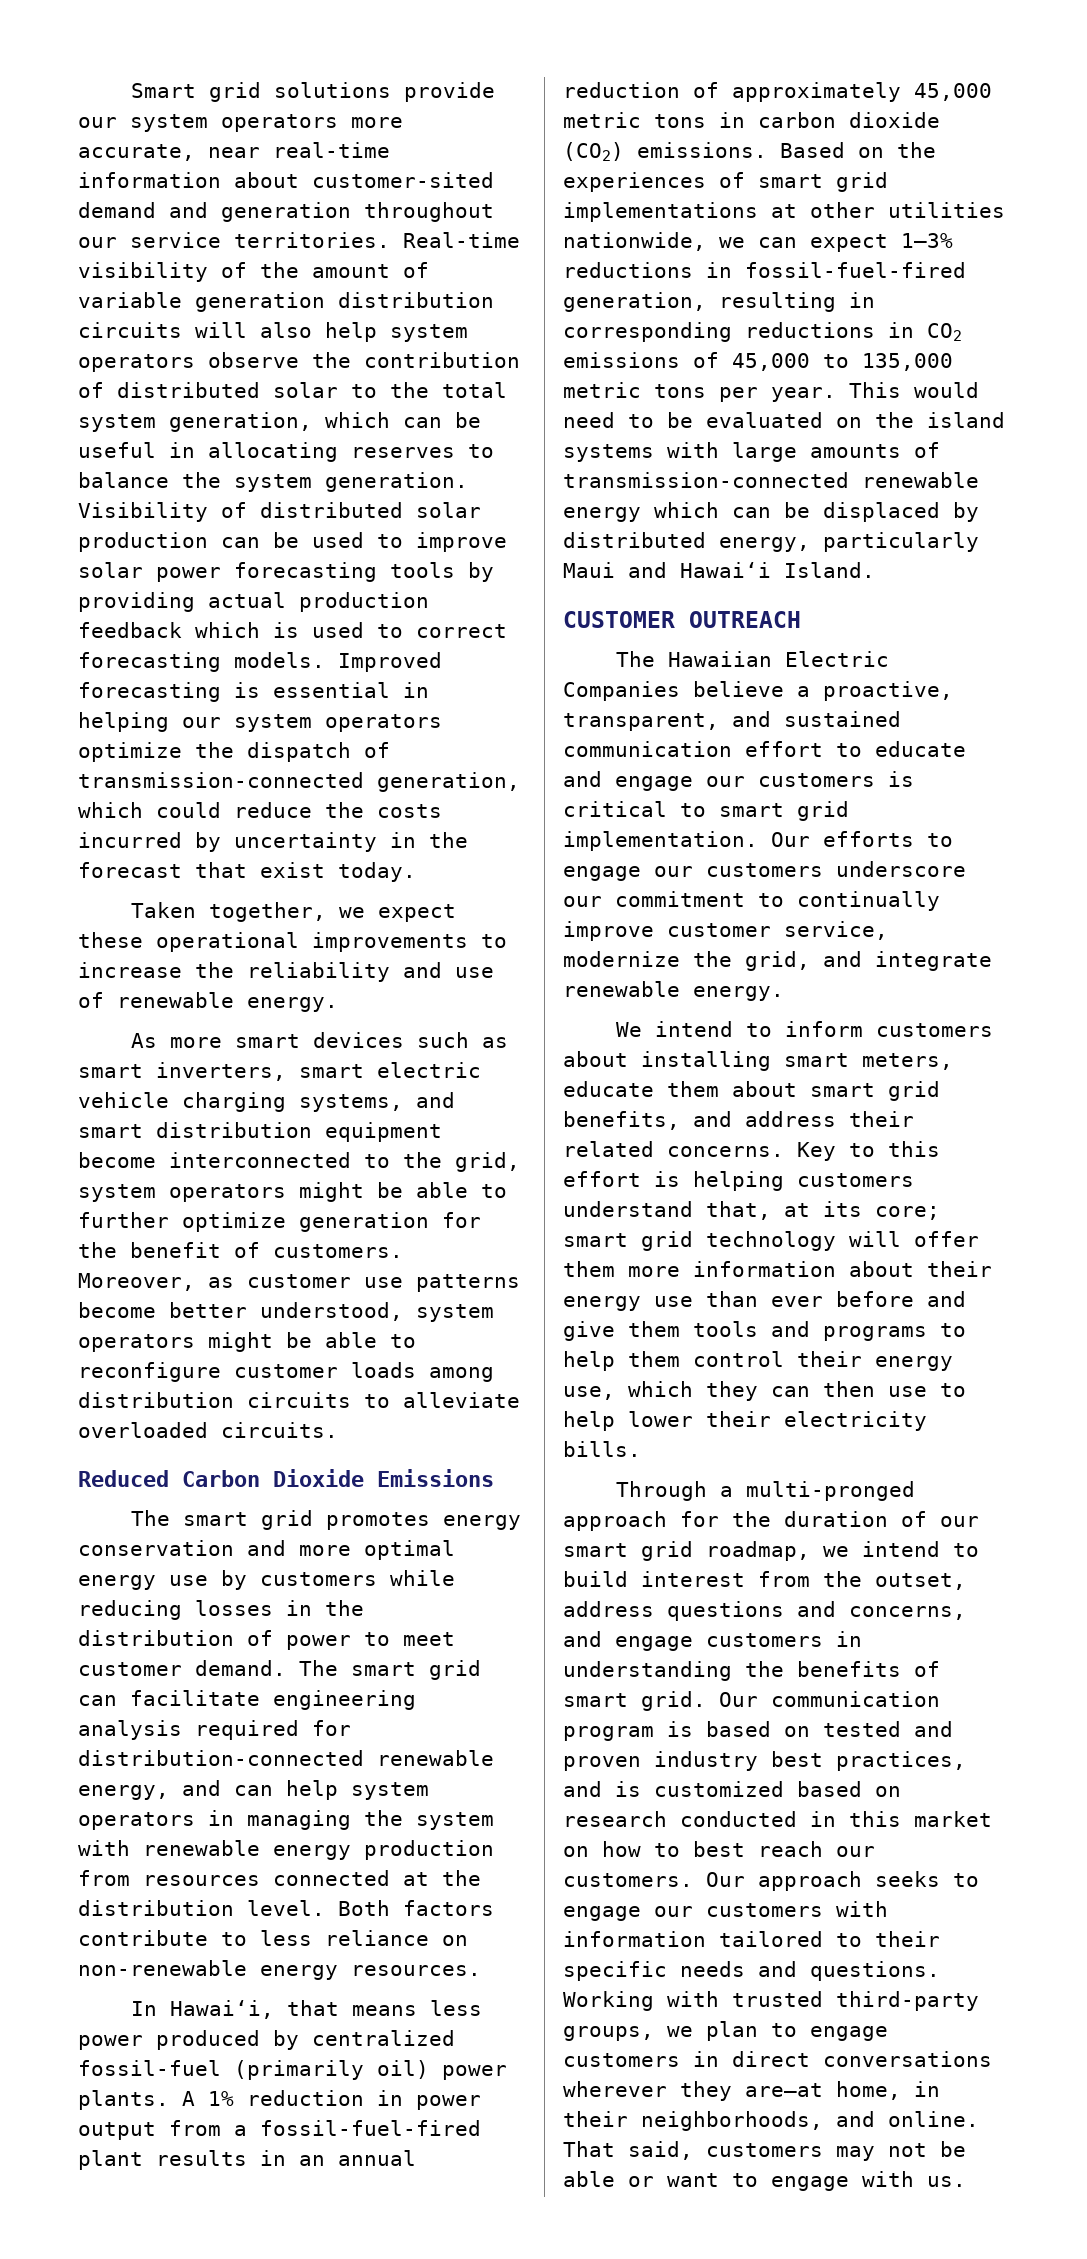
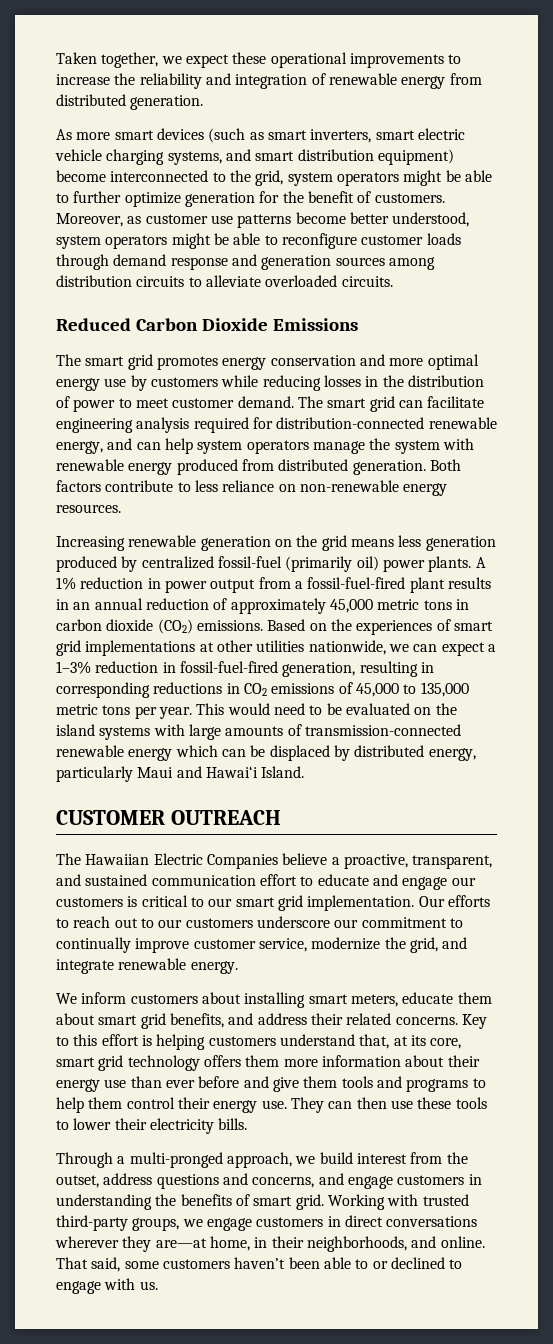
[131,82,496,102] [78,114,403,132] [78,142,390,161] [78,172,494,188] [78,202,494,222] [78,232,520,248] [78,262,429,282] [78,292,494,312] [78,322,468,342] [78,352,520,372] [78,382,507,398] [78,412,481,432] [78,442,494,462] [78,472,468,492] [78,502,481,522] [78,532,507,552] [78,562,494,582] [78,592,429,612] [78,622,507,638] [78,652,442,672] [78,682,429,702] [78,712,442,732] [78,742,390,762] [78,772,520,792] [78,802,442,818] [78,832,468,852] [78,862,416,882] Smart grid solutions provide our system operators more accurate, near real-time information about customer-sited demand and generation throughout our service territories. Real-time visibility of the amount of variable generation distribution circuits will also help system operators observe the contribution of distributed solar to the total system generation, which can be useful in allocating reserves to balance the system generation. Visibility of distributed solar production can be used to improve solar power forecasting tools by providing actual production feedback which is used to correct forecasting models. Improved forecasting is essential in helping our system operators optimize the dispatch of transmission-connected generation, which could reduce the costs incurred by uncertainty in the forecast that exist today. // -> (56, 58) none
[455,967,494,978] use -> [235,74,308,89] integration
[247,997,338,1012] energy. -> [401,73,482,89] [56,94,204,110] energy from distributed generation.
[417,1032,470,1048] such -> [208,128,246,143] (such
[325,1122,442,1142] equipment -> [377,149,454,165] equipment)
(416, 1370) none -> [56,254,385,270] through demand response and generation sources
[208,1810,351,1830] in managing -> [312,441,365,454] manage
[364,1840,494,1860] [78,1870,481,1886] [78,1900,325,1916] production from resources connected at the distribution level. -> [176,459,426,475] produced from distributed generation.
[131,2000,340,2019] In Hawai‘i, that -> [56,535,347,551] Increasing renewable generation on the grid
[78,2035,143,2050] power -> [425,536,496,551] generation
[901,233,953,248] [563,262,693,278] 1–3% reductions -> [487,644,496,652] [56,661,159,674] a 1–3% reduction
(706, 810) none -> [208,898,233,907] our
[563,866,641,881] engage -> [73,916,154,928] reach out to
[655,1021,773,1037] intend to -> (77, 998) none
[875,1206,940,1220] core; -> [430,1038,462,1049] core,
[849,1231,979,1247] will offer -> [203,1055,241,1067] offers
[563,1381,966,1401] [563,1411,615,1431] use, which they can then use to help -> [261,1097,487,1113] [56,1120,69,1130] use. They can then use these tools to
[563,1511,979,1531] [563,1541,979,1561] approach for the duration of our smart grid roadmap, we intend to -> [226,1152,316,1168] approach, we
[719,1691,940,1707] [563,1721,953,1741] [563,1751,966,1771] [563,1781,901,1797] [563,1811,992,1827] [563,1841,875,1857] [563,1871,979,1891] [563,1901,888,1921] [563,1931,940,1947] [563,1961,940,1981] Our communication program is based on tested and proven industry best practices, and is customized based on research conducted in this market on how to best reach our customers. Our approach seeks to engage our customers with information tailored to their specific needs and questions. -> (324, 1202) none
[706,2021,797,2041] plan to -> (203, 1223) none
[706,2141,966,2161] [563,2171,719,2187] customers may not be able or want -> [124,1257,445,1269] some customers haven’t been able to or declined

